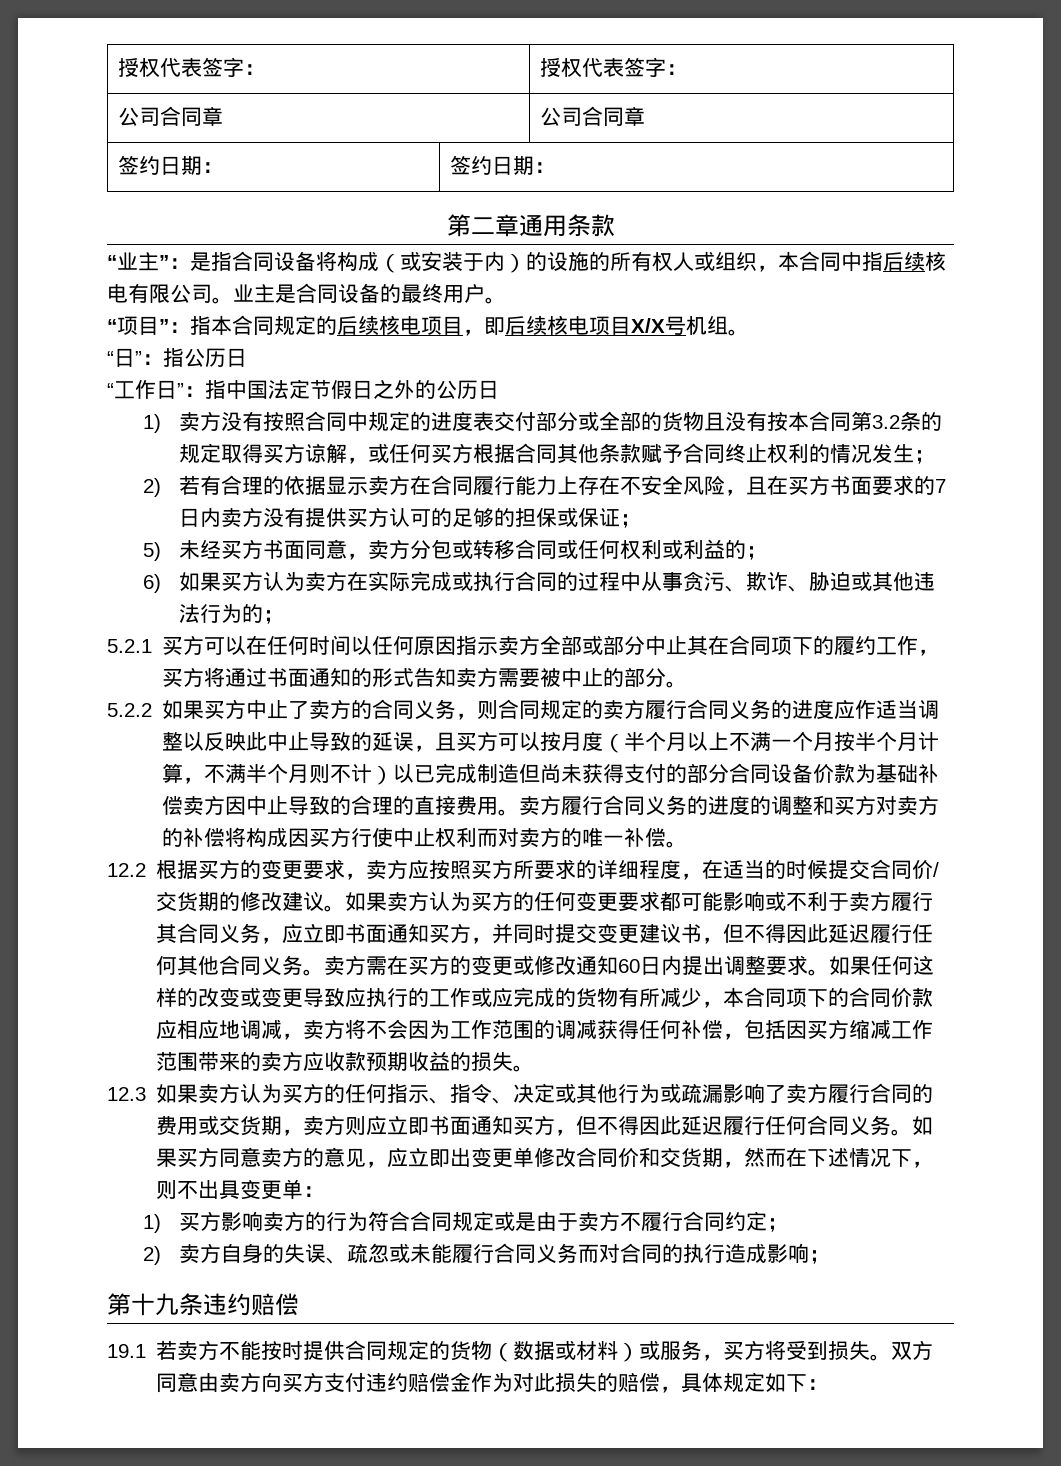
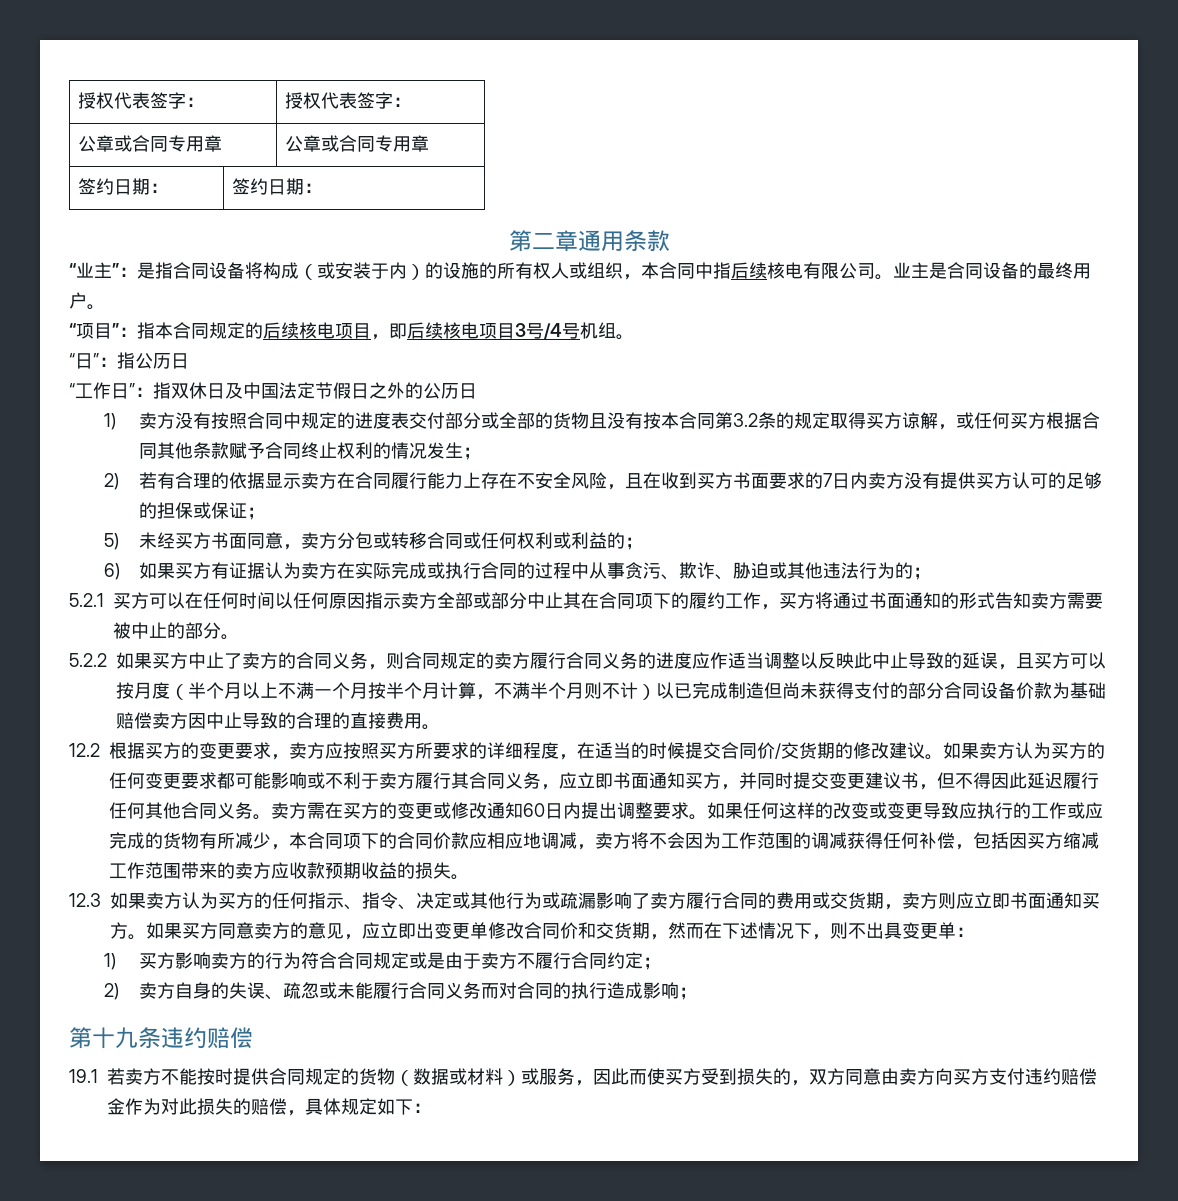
[138,106,223,127] [539,106,624,127] 司合同章 | 公司合同 -> [96,135,223,152] [285,135,412,152] 章或合同专用章 | 公章或合同专用
[631,318,665,333] X/X -> [515,323,562,339] 3号/4
(226, 389) none -> [171,382,243,399] 双休日及
(788, 485) none -> [661,472,698,489] 收到
(263, 581) none -> [211,562,266,579] 有证据
[918,764,940,783] 补 -> [116,712,134,729] 赔
[519,795,940,816] [162,827,688,848] 卖方履行合同义务的进度的调整和买方对卖方的补偿将构成因买方行使中止权利而对卖方的唯一补偿。 -> (440, 727) none
[555,1115,892,1136] ，但不得因此延迟履行任何合同义务 -> (128, 930) none
[723,1340,787,1360] 买方将 -> [593,1068,701,1085] 因此而使买方
[870,1354,892,1361] 。 -> [773,1068,809,1086] 的，

